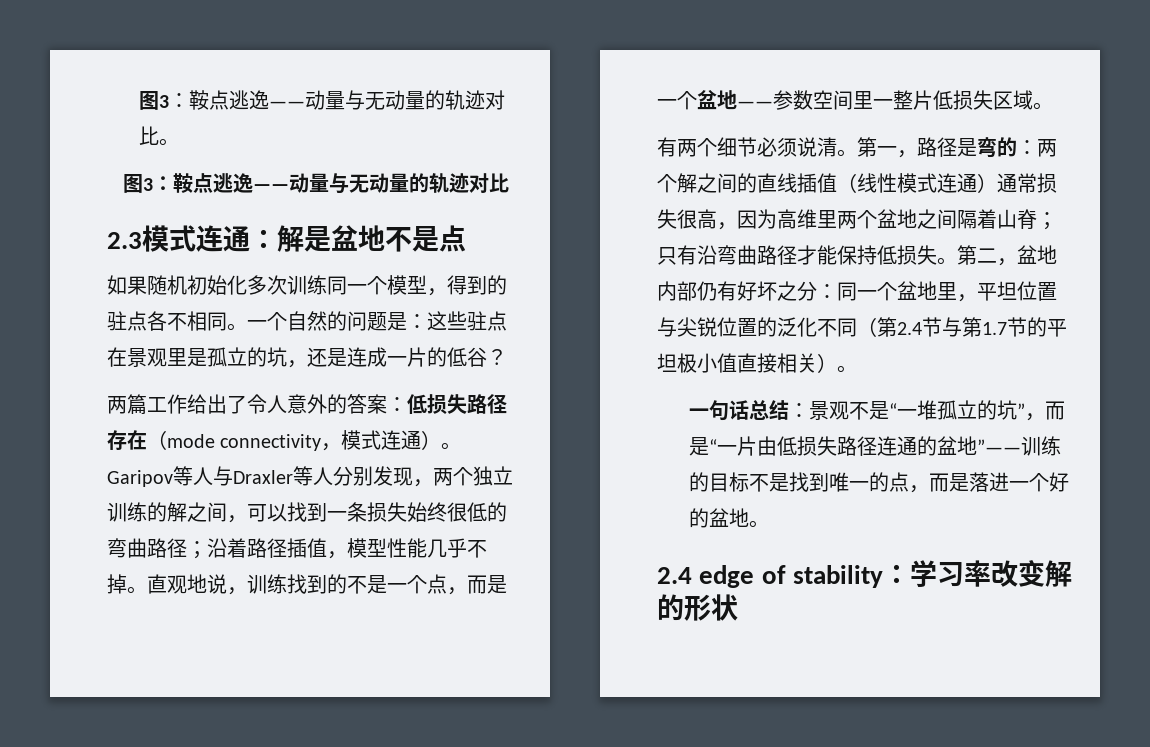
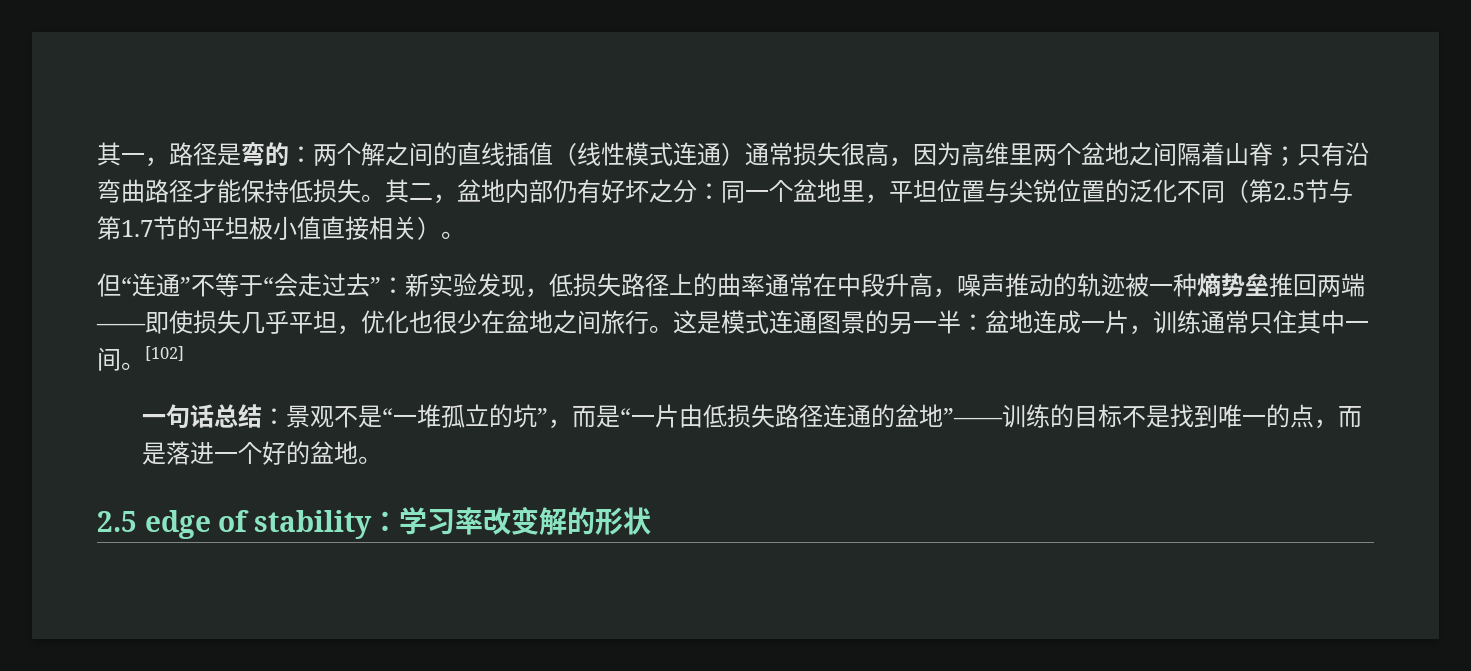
[138,90,505,110] [138,126,179,146] [122,173,509,194] [107,225,466,252] [107,275,507,296] [107,311,507,331] [107,347,507,368] [107,394,507,415] [107,430,462,451] [107,466,513,487] [107,502,507,523] [107,538,487,559] [107,574,507,595] [657,90,1053,110] [657,137,877,157] 图3：鞍点逃逸——动量与无动量的轨迹对比。 // 图3：鞍点逃逸——动量与无动量的轨迹对比 // 2.3模式连通：解是盆地不是点 // 如果随机初始化多次训练同一个模型，得到的驻点各不相同。一个自然的问题是：这些驻点在景观里是孤立的坑，还是连成一片的低谷？ // 两篇工作给出了令人意外的答案：低损失路径存在（mode connectivity，模式连通）。Garipov等人与Draxler等人分别发现，两个独立训练的解之间，可以找到一条损失始终很低的弯曲路径；沿着路径插值，模型性能几乎不掉。直观地说，训练找到的不是一个点，而是一个盆地——参数空间里一整片低损失区域。 // 有两个细节必须说清。第 -> [97,142,121,166] 其
[957,245,977,265] 第 -> [385,179,409,203] 其
[897,322,922,335] 2.4 -> [1273,183,1305,200] 2.5
(857, 369) none -> [97,273,1365,298] [96,310,1369,335] [97,347,145,371] [145,346,184,361] // 但“连通”不等于“会走过去”：新实验发现，低损失路径上的曲率通常在中段升高，噪声推动的轨迹被一种熵势垒推回两端——即使损失几乎平坦，优化也很少在盆地之间旅行。这是模式连通图景的另一半：盆地连成一片，训练通常只住其中一间。[102]
[657,567,692,584] 2.4 -> [97,511,137,532] 2.5

